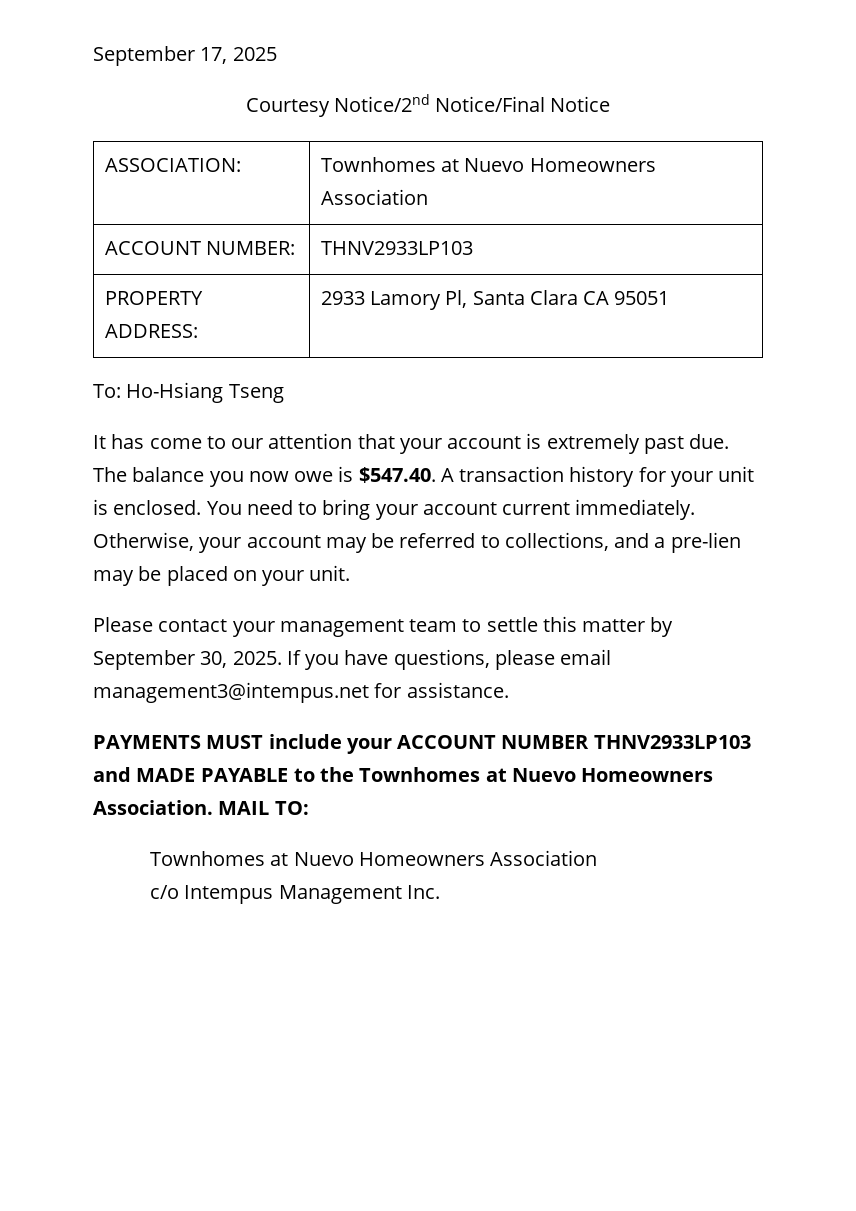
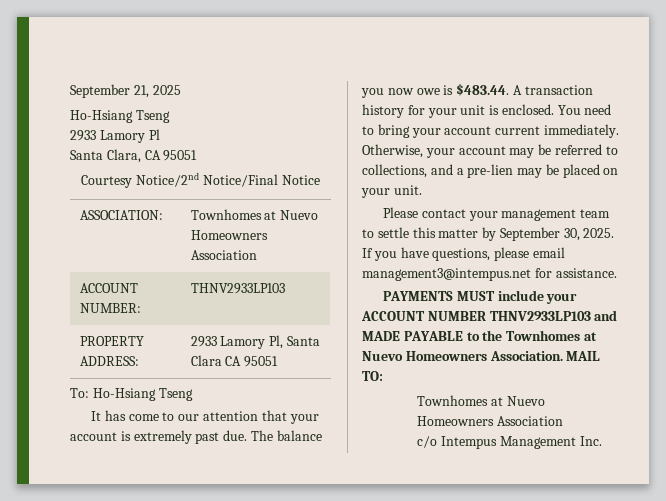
[93,46,228,66] September 17, -> [70,84,149,98] September 21,
(277, 54) none -> [70,110,170,123] [70,129,160,143] [70,149,198,163] // Ho-Hsiang Tseng // 2933 Lamory Pl // Santa Clara, CA 95051
[358,467,436,483] $547.40. -> [456,83,510,96] $483.44.

